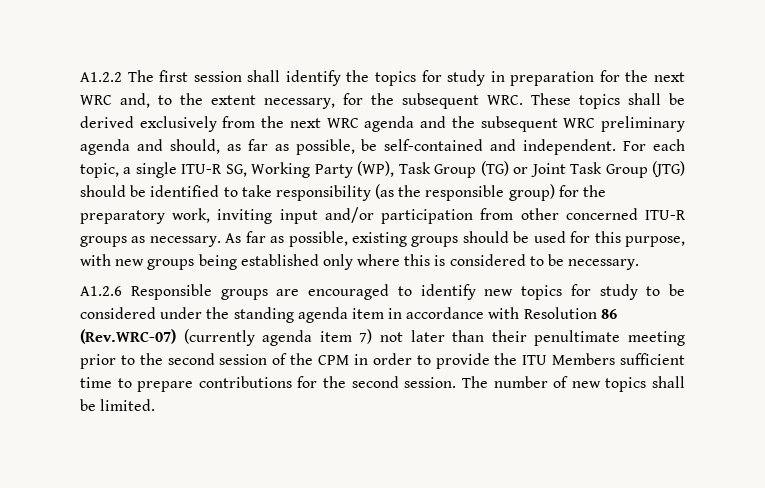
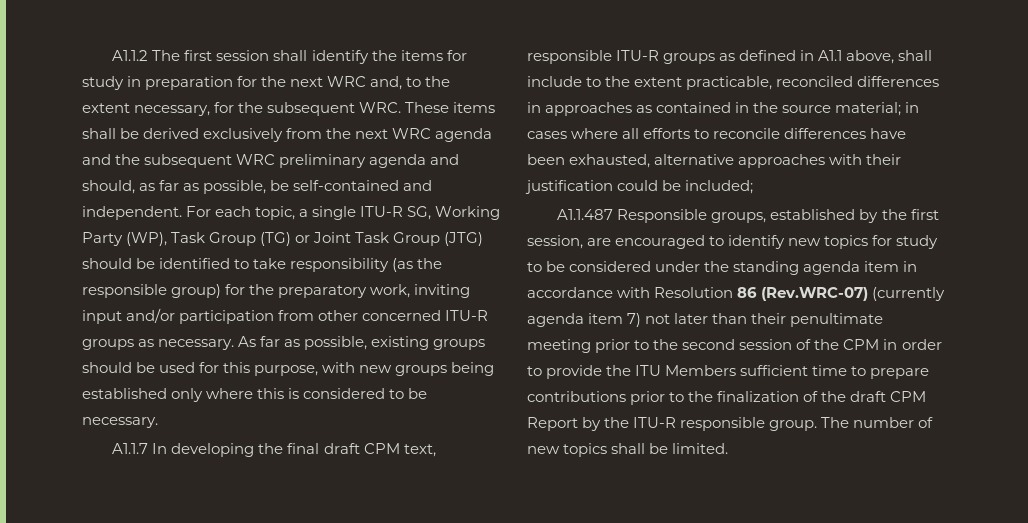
[80,72,122,82] A1.2.2 -> [112,50,149,61] A1.1.2
[374,71,416,86] topics -> [400,50,443,61] items
[579,94,620,109] topics -> [453,102,496,113] items
[80,284,268,300] A1.2.6 Responsible groups -> [112,443,436,457] [527,50,933,64] [527,76,940,90] [527,102,920,116] [527,128,907,139] [527,154,902,168] [525,180,754,194] [557,209,939,223] [527,235,583,249] A1.1.7 In developing the final draft CPM text, responsible ITU-R groups as defined in A1.1 above, shall include to the extent practicable, reconciled differences in approaches as contained in the source material; in cases where all efforts to reconcile differences have been exhausted, alternative approaches with their justification could be included; // A1.1.487 Responsible groups, established by the first session,
[297,376,457,388] for the second session. -> [630,391,927,405] [527,417,818,431] prior to the finalization of the draft CPM Report by the ITU-R responsible group.

